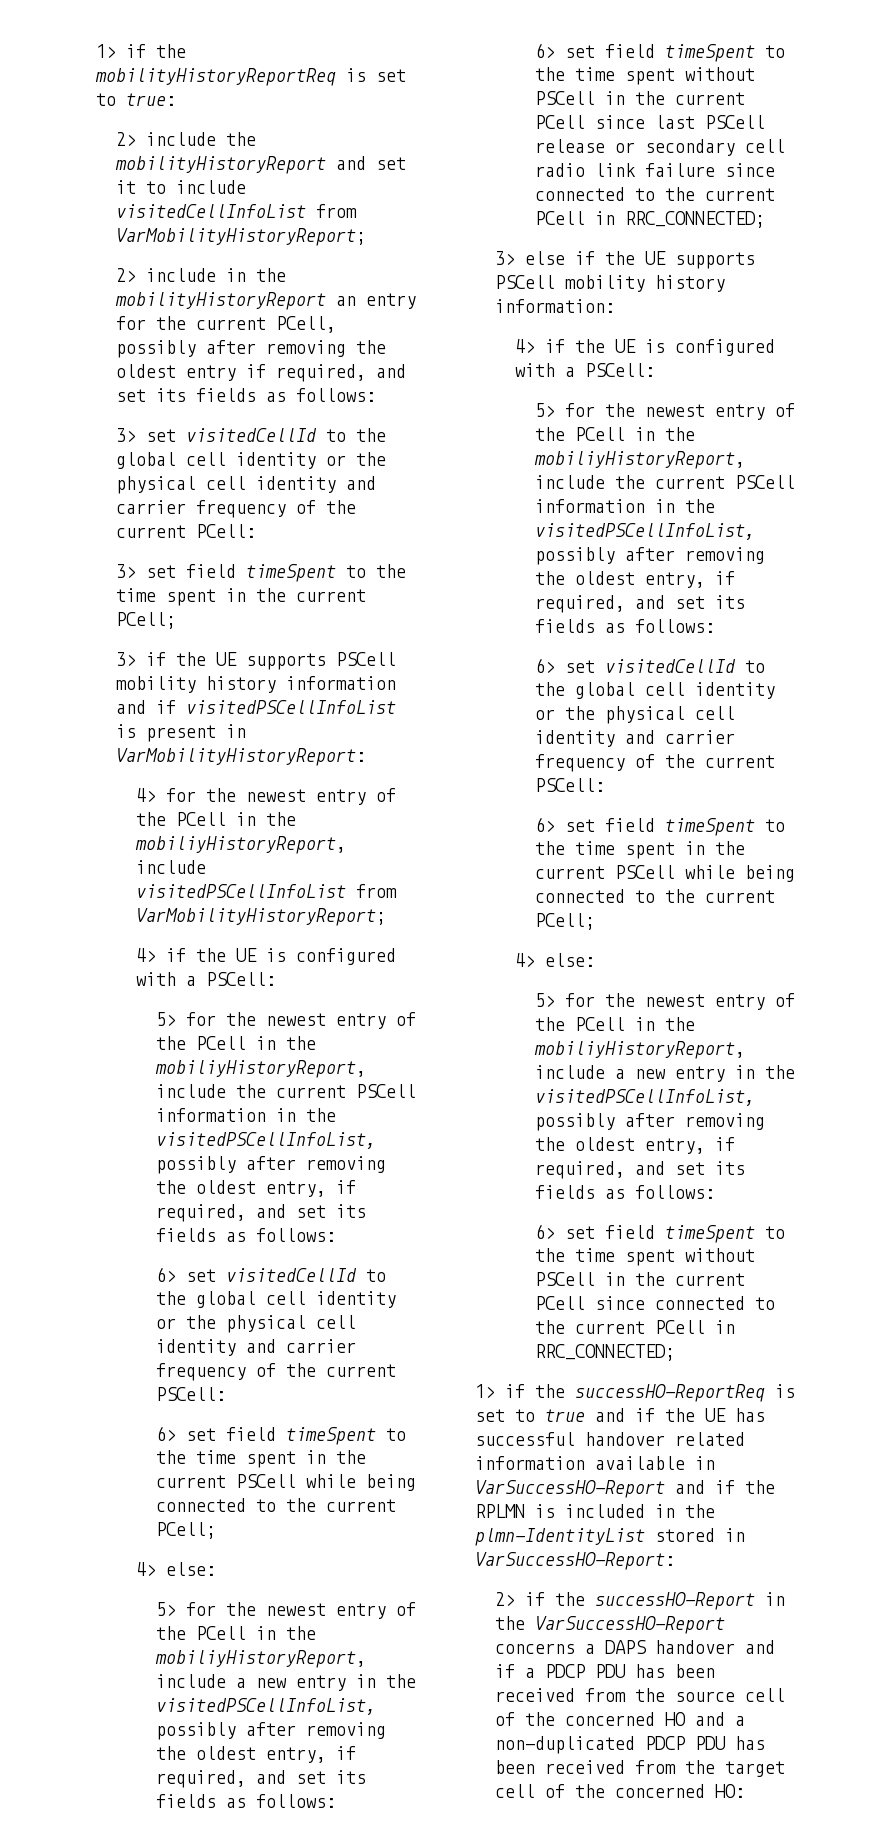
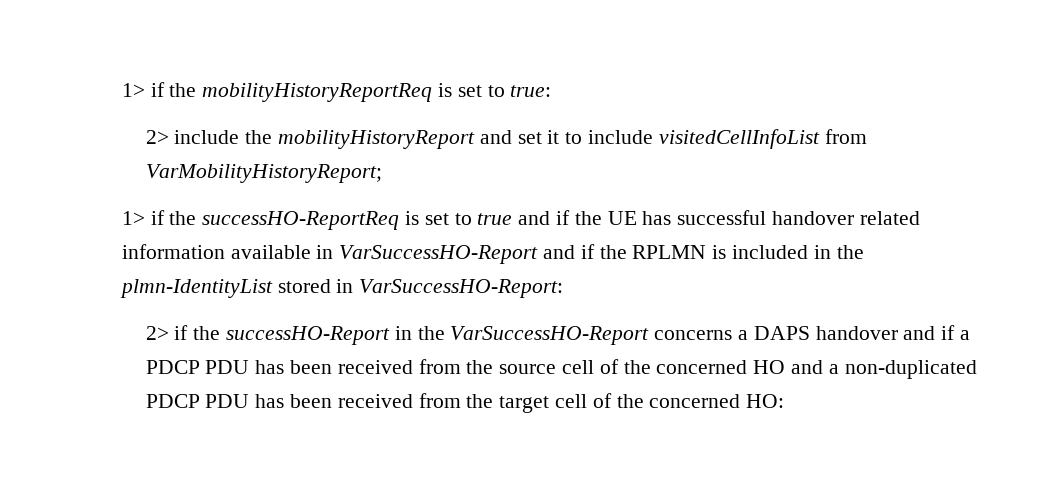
[115,268,286,282] [114,292,416,310] [115,316,336,333] [115,340,386,358] [115,364,406,382] [115,388,376,402] [115,428,386,442] [115,452,386,469] [115,476,376,494] [115,500,356,518] [115,524,256,538] [115,564,406,582] [115,588,366,606] [115,612,176,629] [115,652,396,670] [115,676,396,693] [115,700,396,714] [115,724,246,742] [115,748,366,766] [135,788,396,805] [135,812,296,826] [134,836,346,854] [135,860,206,874] [135,884,397,898] [135,908,386,926] [135,948,396,965] [135,972,276,986] [155,1012,416,1029] [155,1036,316,1050] [154,1060,366,1078] [155,1084,416,1098] [155,1108,336,1122] [155,1132,376,1149] [155,1156,386,1174] [155,1180,356,1197] [155,1204,366,1222] [155,1228,336,1242] [155,1267,386,1282] [155,1291,396,1308] [155,1315,356,1333] [155,1339,356,1356] [155,1363,396,1381] [155,1387,226,1401] [155,1426,406,1445] [155,1450,366,1468] [155,1474,416,1491] [155,1498,396,1512] [155,1522,216,1539] [135,1562,216,1576] [155,1602,416,1619] [155,1626,316,1640] [154,1650,366,1668] [155,1674,416,1691] [155,1698,376,1715] [155,1722,386,1740] [155,1746,356,1763] [155,1770,366,1788] [155,1794,336,1808] [534,43,785,62] [534,67,755,85] [534,91,745,105] [534,115,765,129] [534,139,785,156] [534,163,775,177] [534,187,775,201] [534,211,765,228] [494,251,755,269] [494,275,725,292] [494,299,615,313] [514,339,775,356] [514,363,655,377] [534,403,795,420] [534,427,695,441] [533,451,745,469] [534,475,795,489] [534,499,715,513] [534,523,755,540] [534,547,765,565] [534,571,735,588] [534,595,745,613] [534,619,715,633] [534,658,765,673] [534,682,775,699] [534,706,735,724] [534,730,735,747] [534,754,775,772] [534,778,605,792] [534,817,785,836] [534,841,745,859] [534,865,795,882] [534,889,775,903] [534,913,595,930] [514,953,595,967] [534,993,795,1010] [534,1017,695,1031] [533,1041,745,1059] [534,1065,795,1082] [534,1089,755,1106] [534,1113,765,1131] [534,1137,735,1154] [534,1161,745,1179] [534,1185,715,1199] [534,1224,785,1243] [534,1248,755,1266] [534,1272,745,1286] [534,1296,775,1310] [534,1320,735,1334] [534,1344,675,1361] // 2> include in the mobilityHistoryReport an entry for the current PCell, possibly after removing the oldest entry if required, and set its fields as follows: // 3> set visitedCellId to the global cell identity or the physical cell identity and carrier frequency of the current PCell: // 3> set field timeSpent to the time spent in the current PCell; // 3> if the UE supports PSCell mobility history information and if visitedPSCellInfoList is present in VarMobilityHistoryReport: // 4> for the newest entry of the PCell in the mobiliyHistoryReport, include visitedPSCellInfoList from VarMobilityHistoryReport; // 4> if the UE is configured with a PSCell: // 5> for the newest entry of the PCell in the mobiliyHistoryReport, include the current PSCell information in the visitedPSCellInfoList, possibly after removing the oldest entry, if required, and set its fields as follows: // 6> set visitedCellId to the global cell identity or the physical cell identity and carrier frequency of the current PSCell: // 6> set field timeSpent to the time spent in the current PSCell while being connected to the current PCell; // 4> else: // 5> for the newest entry of the PCell in the mobiliyHistoryReport, include a new entry in the visitedPSCellInfoList, possibly after removing the oldest entry, if required, and set its fields as follows: // 6> set field timeSpent to the time spent without PSCell in the current PCell since last PSCell release or secondary cell radio link failure since connected to the current PCell in RRC_CONNECTED; // 3> else if the UE supports PSCell mobility history information: // 4> if the UE is configured with a PSCell: // 5> for the newest entry of the PCell in the mobiliyHistoryReport, include the current PSCell information in the visitedPSCellInfoList, possibly after removing the oldest entry, if required, and set its fields as follows: // 6> set visitedCellId to the global cell identity or the physical cell identity and carrier frequency of the current PSCell: // 6> set field timeSpent to the time spent in the current PSCell while being connected to the current PCell; // 4> else: // 5> for the newest entry of the PCell in the mobiliyHistoryReport, include a new entry in the visitedPSCellInfoList, possibly after removing the oldest entry, if required, and set its fields as follows: // 6> set field timeSpent to the time spent without PSCell in the current PCell since connected to the current PCell in RRC_CONNECTED; -> (382, 173) none

